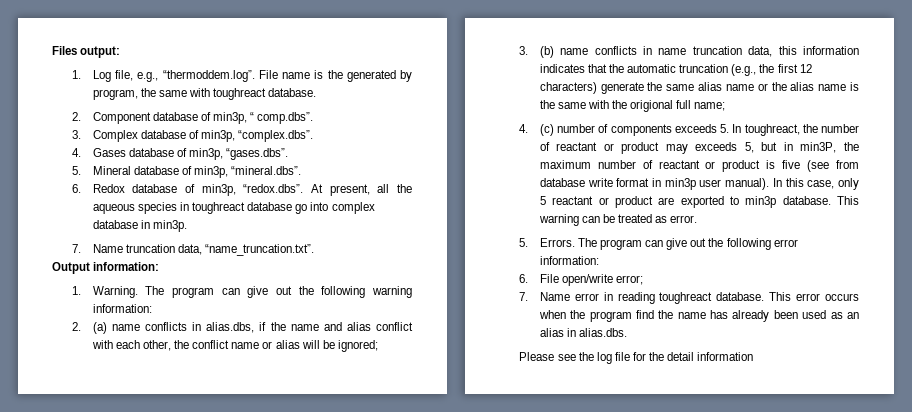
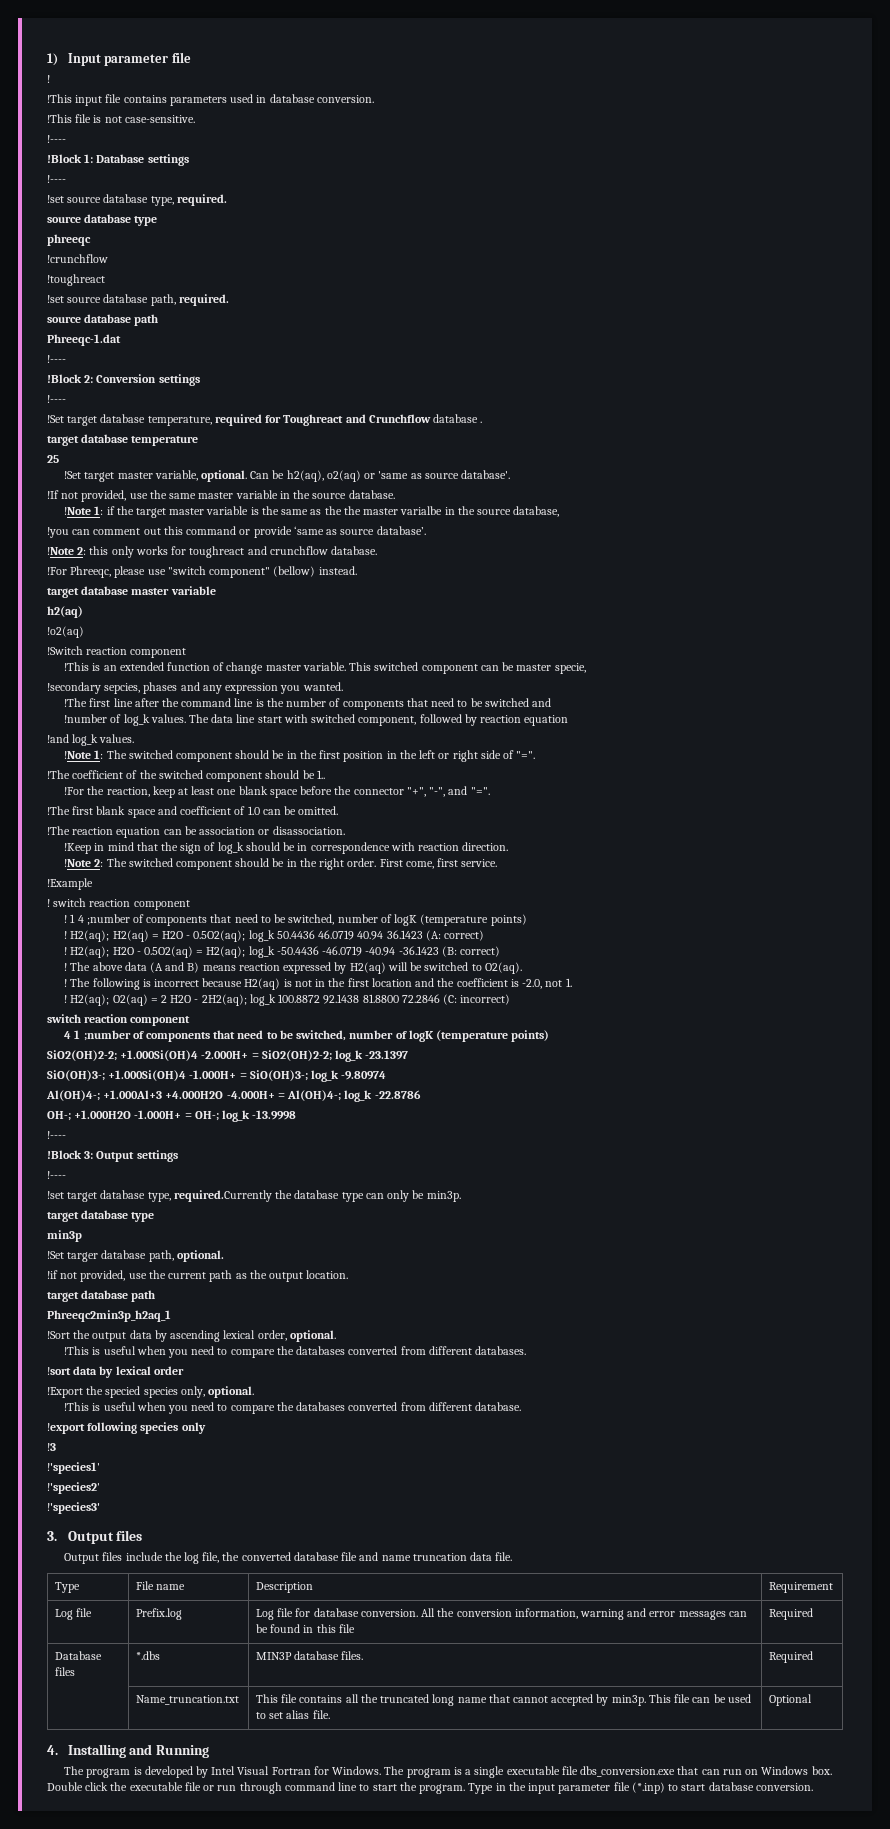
[52,46,121,58] [72,70,413,82] [92,88,317,100] [72,112,314,124] [72,130,314,142] [72,148,289,160] [72,166,302,178] [72,184,412,196] [92,202,375,214] [92,220,187,232] [72,244,315,256] [52,262,160,274] [72,286,412,298] [92,304,152,313] [72,322,413,334] [91,340,378,352] [519,46,859,58] [539,64,812,76] [539,82,859,94] [539,100,726,112] [519,124,859,136] [539,142,859,154] [539,160,859,172] [539,178,859,190] [539,196,859,208] [538,214,698,226] [519,238,798,250] [539,256,599,265] [519,274,643,286] [519,292,859,304] [538,310,859,322] [539,328,627,337] [519,352,754,364] Files output: // 1. Log file, e.g., “thermoddem.log”. File name is the generated by program, the same with toughreact database. // 2. Component database of min3p, “ comp.dbs”. // 3. Complex database of min3p, “complex.dbs”. // 4. Gases database of min3p, “gases.dbs”. // 5. Mineral database of min3p, “mineral.dbs”. // 6. Redox database of min3p, “redox.dbs”. At present, all the aqueous species in toughreact database go into complex database in min3p. // 7. Name truncation data, “name_truncation.txt”. // Output information: // 1. Warning. The program can give out the following warning information: // 2. (a) name conflicts in alias.dbs, if the name and alias conflict with each other, the conflict name or alias will be ignored; // 3. (b) name conflicts in name truncation data, this information indicates that the automatic truncation (e.g., the first 12 characters) generate the same alias name or the alias name is the same with the origional full name; // 4. (c) number of components exceeds 5. In toughreact, the number of reactant or product may exceeds 5, but in min3P, the maximum number of reactant or product is five (see from database write format in min3p user manual). In this case, only 5 reactant or product are exported to min3p database. This warning can be treated as error. // 5. Errors. The program can give out the following error information: // 6. File open/write error; // 7. Name error in reading toughreact database. This error occurs when the program find the name has already been used as an alias in alias.dbs. // Please see the log file for the detail information -> [47,52,191,66] [47,75,50,83] [47,94,374,106] [47,114,195,123] [47,135,66,143] [47,154,189,166] [47,175,66,183] [47,194,227,206] [47,214,158,226] [47,234,91,246] [47,254,108,263] [47,274,105,286] [47,294,229,306] [47,314,159,326] [47,334,121,346] [47,355,66,363] [47,374,200,386] [47,395,66,403] [47,414,483,426] [47,434,199,446] [47,455,59,463] [64,470,511,482] [47,490,395,502] [64,506,560,518] [47,526,426,538] [47,546,378,558] [47,566,357,578] [47,586,216,598] [47,606,83,618] [47,626,84,638] [47,646,187,658] [64,662,586,674] [47,682,343,694] [64,698,552,710] [64,714,569,726] [47,734,135,746] [64,750,536,762] [47,770,325,782] [64,786,490,798] [47,806,339,818] [47,826,345,838] [64,842,509,854] [64,858,498,870] [47,878,93,890] [47,898,190,910] [64,914,527,926] [64,930,485,942] [64,946,501,958] [64,962,522,974] [64,978,572,990] [64,994,511,1006] [47,1014,191,1026] [64,1030,550,1042] [47,1050,409,1062] [47,1070,387,1082] [46,1090,421,1102] [47,1110,297,1122] [47,1131,66,1139] [47,1150,178,1162] [47,1171,66,1179] [47,1190,461,1202] [47,1210,155,1222] [47,1230,82,1242] [47,1250,224,1262] [47,1270,349,1282] [47,1290,156,1302] [47,1310,171,1322] [47,1330,336,1342] [64,1346,527,1358] [47,1366,184,1378] [47,1386,255,1398] [64,1402,522,1414] [47,1422,206,1434] [47,1443,56,1451] [47,1462,100,1474] [47,1482,100,1494] [47,1502,100,1514] [47,1530,143,1544] [64,1552,513,1564] [54,1582,80,1593] [135,1581,186,1590] [255,1582,313,1593] [768,1582,833,1593] [54,1608,93,1620] [135,1608,182,1620] [255,1608,747,1620] [255,1624,355,1633] [768,1608,813,1620] [54,1651,102,1660] [54,1667,75,1676] [135,1651,160,1660] [255,1651,364,1660] [768,1651,813,1663] [135,1695,239,1705] [255,1694,751,1706] [255,1710,330,1719] [768,1694,812,1706] [47,1744,210,1758] [64,1766,832,1778] [47,1782,813,1794] 1) Input parameter file // ! // !This input file contains parameters used in database conversion. // !This file is not case-sensitive. // !---- // !Block 1: Database settings // !---- // !set source database type, required. // source database type // phreeqc // !crunchflow // !toughreact // !set source database path, required. // source database path // Phreeqc-1.dat // !---- // !Block 2: Conversion settings // !---- // !Set target database temperature, required for Toughreact and Crunchflow database . // target database temperature // 25 // !Set target master variable, optional. Can be h2(aq), o2(aq) or 'same as source database'. // !If not provided, use the same master variable in the source database. // !Note 1: if the target master variable is the same as the the master varialbe in the source database, // !you can comment out this command or provide ‘same as source database’. // !Note 2: this only works for toughreact and crunchflow database. // !For Phreeqc, please use "switch component" (bellow) instead. // target database master variable // h2(aq) // !o2(aq) // !Switch reaction component // !This is an extended function of change master variable. This switched component can be master specie, // !secondary sepcies, phases and any expression you wanted. // !The first line after the command line is the number of components that need to be switched and // !number of log_k values. The data line start with switched component, followed by reaction equation // !and log_k values. // !Note 1: The switched component should be in the first position in the left or right side of "=". // !The coefficient of the switched component should be 1.. // !For the reaction, keep at least one blank space before the connector "+", "-", and "=". // !The first blank space and coefficient of 1.0 can be omitted. // !The reaction equation can be association or disassociation. // !Keep in mind that the sign of log_k should be in correspondence with reaction direction. // !Note 2: The switched component should be in the right order. First come, first service. // !Example // ! switch reaction component // ! 1 4 ;number of components that need to be switched, number of logK (temperature points) // ! H2(aq); H2(aq) = H2O - 0.5O2(aq); log_k 50.4436 46.0719 40.94 36.1423 (A: correct) // ! H2(aq); H2O - 0.5O2(aq) = H2(aq); log_k -50.4436 -46.0719 -40.94 -36.1423 (B: correct) // ! The above data (A and B) means reaction expressed by H2(aq) will be switched to O2(aq). // ! The following is incorrect because H2(aq) is not in the first location and the coefficient is -2.0, not 1. // ! H2(aq); O2(aq) = 2 H2O - 2H2(aq); log_k 100.8872 92.1438 81.8800 72.2846 (C: incorrect) // switch reaction component // 4 1 ;number of components that need to be switched, number of logK (temperature points) // SiO2(OH)2-2; +1.000Si(OH)4 -2.000H+ = SiO2(OH)2-2; log_k -23.1397 // SiO(OH)3-; +1.000Si(OH)4 -1.000H+ = SiO(OH)3-; log_k -9.80974 // Al(OH)4-; +1.000Al+3 +4.000H2O -4.000H+ = Al(OH)4-; log_k -22.8786 // OH-; +1.000H2O -1.000H+ = OH-; log_k -13.9998 // !---- // !Block 3: Output settings // !---- // !set target database type, required.Currently the database type can only be min3p. // target database type // min3p // !Set targer database path, optional. // !if not provided, use the current path as the output location. // target database path // Phreeqc2min3p_h2aq_1 // !Sort the output data by ascending lexical order, optional. // !This is useful when you need to compare the databases converted from different databases. // !sort data by lexical order // !Export the specied species only, optional. // !This is useful when you need to compare the databases converted from different database. // !export following species only // !3 // !'species1' // !'species2' // !'species3' // 3. Output files // Output files include the log file, the converted database file and name truncation data file. // Type | File name | Description | Requirement // Log file | Prefix.log | Log file for database conversion. All the conversion information, warning and error messages can be found in this file | Required // Database files | *.dbs | MIN3P database files. | Required // | Name_truncation.txt | This file contains all the truncated long name that cannot accepted by min3p. This file can be used to set alias file. | Optional // 4. Installing and Running // The program is developed by Intel Visual Fortran for Windows. The program is a single executable file dbs_conversion.exe that can run on Windows box. Double click the executable file or run through command line to start the program. Type in the input parameter file (*.inp) to start database conversion.

